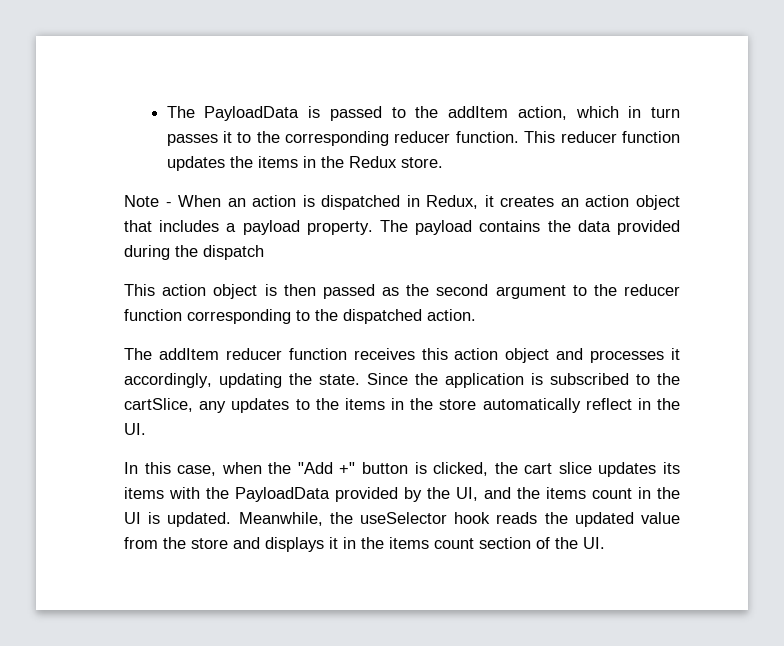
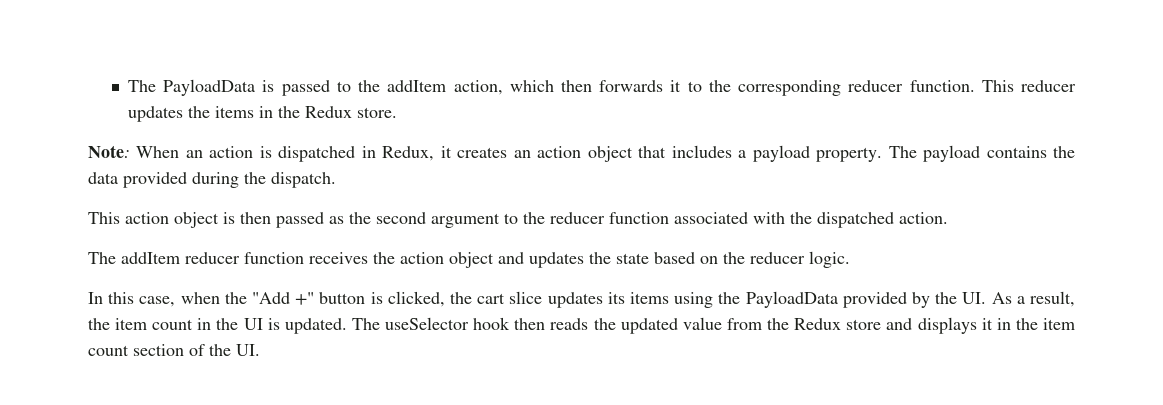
[628,106,681,118] [166,134,218,146] in turn passes -> [560,80,664,92] then forwards
[622,131,680,143] function -> (1076, 86) none
[124,195,172,207] Note - -> [88,145,130,158] Note:
[203,245,264,260] dispatch -> [271,172,336,188] dispatch.
[187,309,310,324] corresponding to -> [674,212,785,224] associated with
[421,348,448,360] this -> [373,252,395,264] the
[590,348,680,363] [124,373,680,388] [124,398,680,413] [124,423,146,435] processes it accordingly, updating the state. Since the application is subscribed to the cartSlice, any updates to the items in the store automatically reflect in the UI. -> [529,251,850,268] updates the state based on the reducer logic.
[169,487,200,499] with -> [674,292,714,308] using
[456,487,586,501] UI, and the items -> [962,291,1076,307] [88,318,148,330] UI. As a result, the item
[238,512,353,526] Meanwhile, the -> [351,318,380,330] The
(491, 518) none -> [514,318,546,330] then
(186, 543) none -> [794,318,842,330] Redux
[389,537,429,549] items -> [1043,318,1075,330] item

